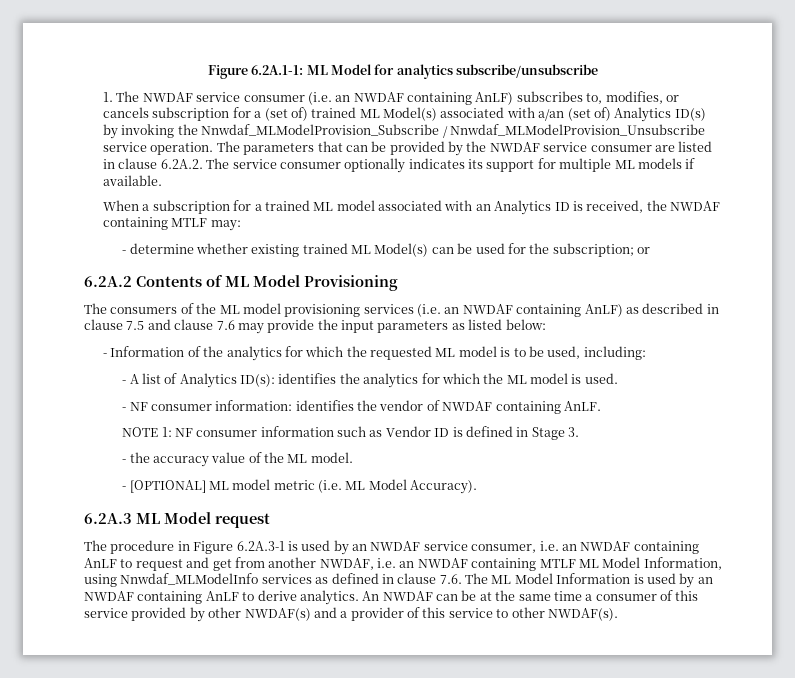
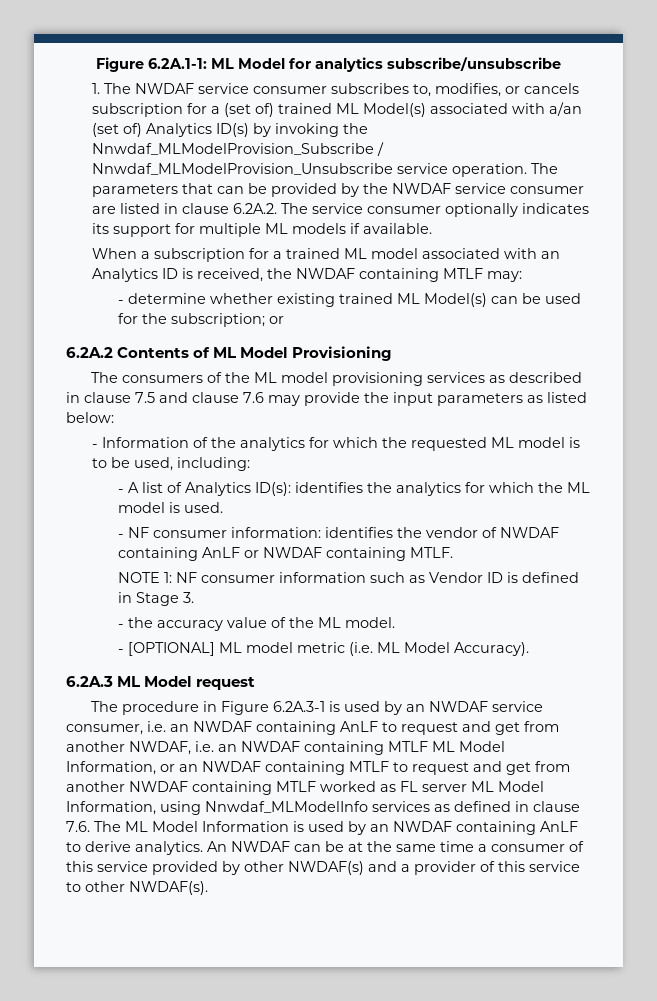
[307,92,514,105] (i.e. an NWDAF containing AnLF) -> (328, 90) none
[417,304,623,317] (i.e. an NWDAF containing AnLF) -> (485, 377) none
[563,401,601,411] AnLF. -> [202,547,454,561] AnLF or NWDAF containing MTLF.
(722, 563) none -> [160,761,570,775] [66,781,544,795] [66,801,156,815] or an NWDAF containing MTLF to request and get from another NWDAF containing MTLF worked as FL server ML Model Information,

